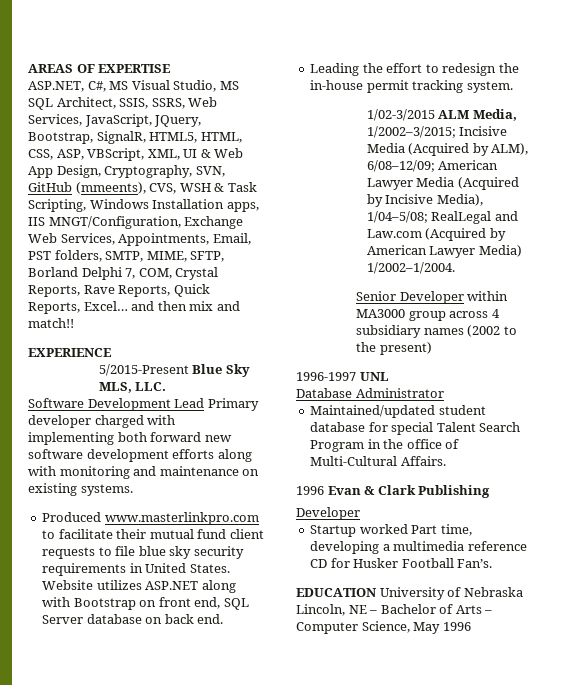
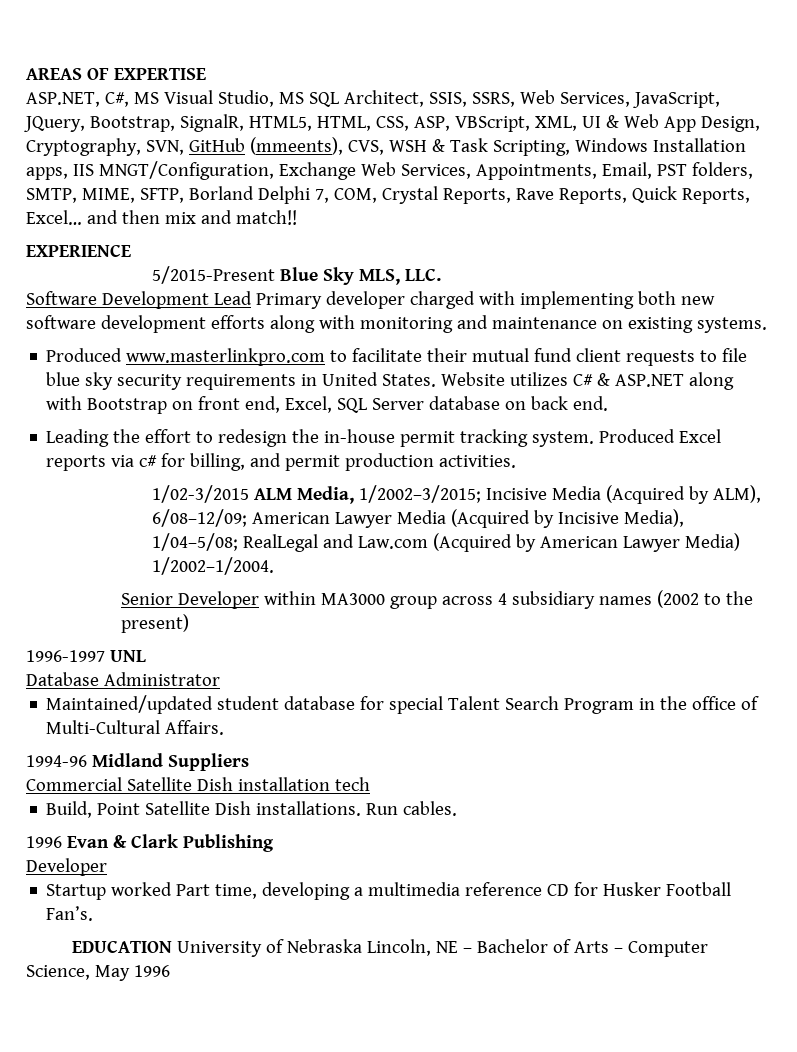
[150,432,202,442] forward -> (676, 298) none
(142, 585) none -> [573,373,611,386] C# &
(221, 603) none -> [285,396,333,413] Excel,
(513, 87) none -> [599,429,722,443] [46,453,517,471] Produced Excel reports via c# for billing, and permit production activities.
(446, 461) none -> [26,753,249,771] [26,777,370,791] [46,801,458,818] // 1994-96 Midland Suppliers // Commercial Satellite Dish installation tech // Build, Point Satellite Dish installations. Run cables.

